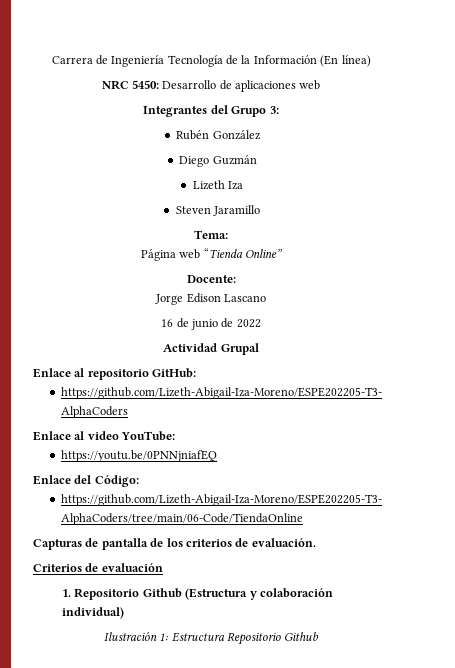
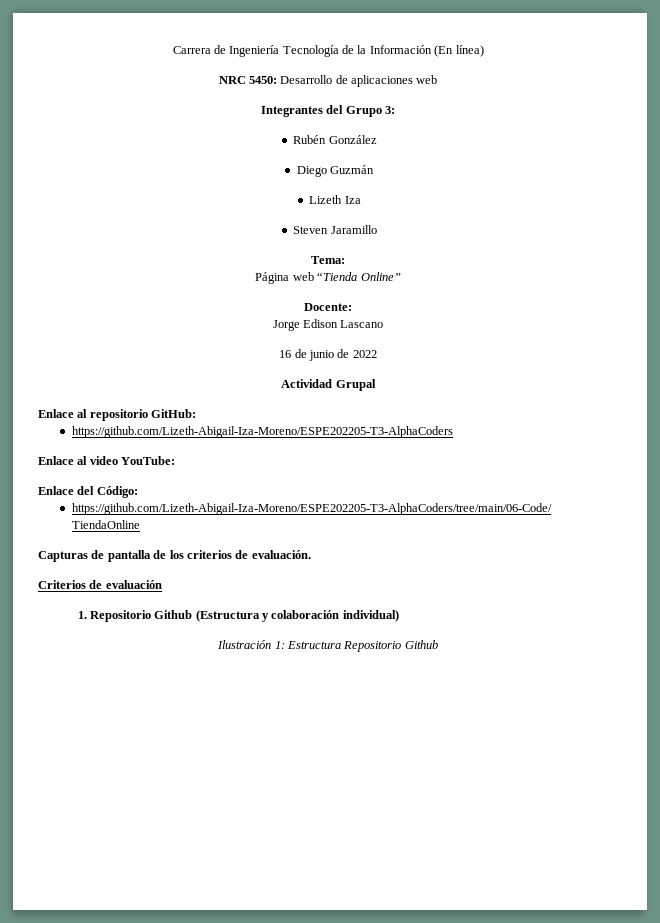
[61,450,218,462] // https://youtu.be/0PNNjniafEQ -> (176, 460) none

